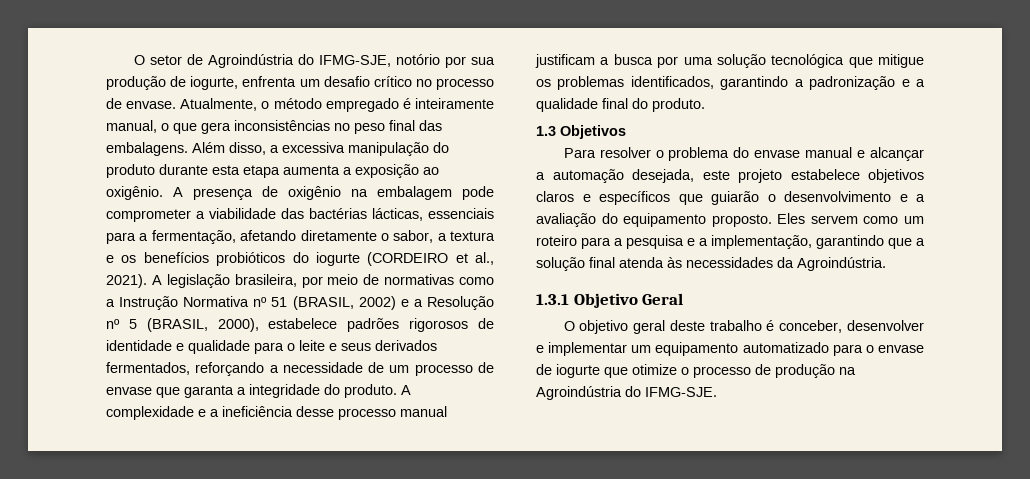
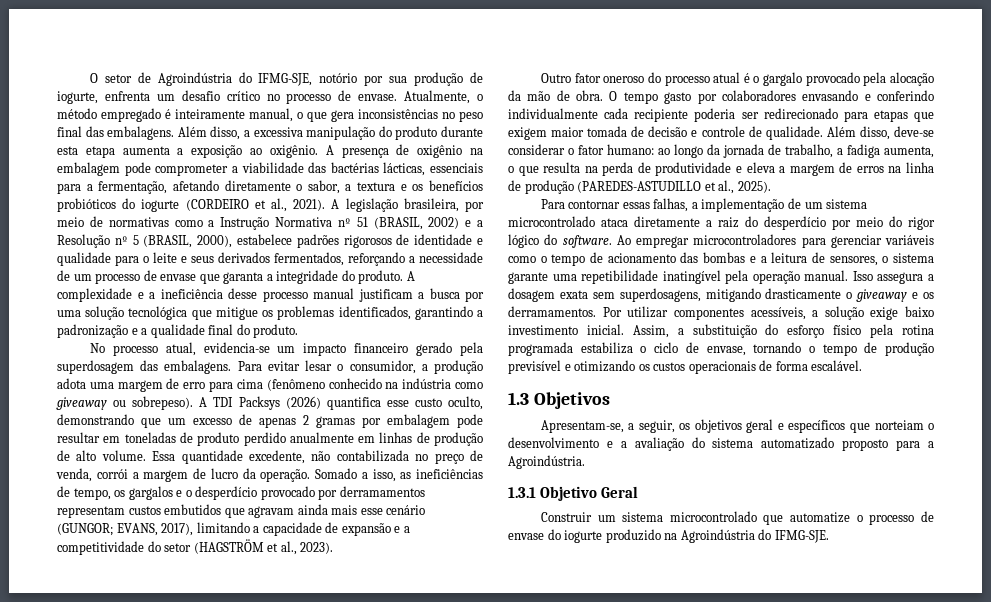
[536,125,626,139] [563,147,924,161] [536,169,924,183] [536,191,574,202] 1.3 Objetivos // Para resolver o problema do envase manual e alcançar a automação desejada, este projeto estabelece objetivos claros -> [89,342,483,356] [57,360,483,374] [57,378,483,392] [56,396,484,410] [57,414,483,428] [57,432,484,446] [57,450,483,464] [56,468,483,482] [57,486,425,500] [57,504,426,518] [57,522,410,536] [57,539,334,555] [540,72,935,86] [508,90,934,104] [508,108,934,122] [508,126,934,140] [508,144,934,158] [508,162,934,176] [508,180,771,194] [540,198,868,212] [508,216,935,230] [508,234,934,248] [508,252,934,266] [508,270,934,284] [508,288,935,302] [508,306,934,320] [508,324,935,338] [508,342,934,356] [508,360,863,374] [508,392,610,409] [540,419,774,433] No processo atual, evidencia-se um impacto financeiro gerado pela superdosagem das embalagens. Para evitar lesar o consumidor, a produção adota uma margem de erro para cima (fenômeno conhecido na indústria como giveaway ou sobrepeso). A TDI Packsys (2026) quantifica esse custo oculto, demonstrando que um excesso de apenas 2 gramas por embalagem pode resultar em toneladas de produto perdido anualmente em linhas de produção de alto volume. Essa quantidade excedente, não contabilizada no preço de venda, corrói a margem de lucro da operação. Somado a isso, as ineficiências de tempo, os gargalos e o desperdício provocado por derramamentos representam custos embutidos que agravam ainda mais esse cenário (GUNGOR; EVANS, 2017), limitando a capacidade de expansão e a competitividade do setor (HAGSTRÖM et al., 2023). // Outro fator oneroso do processo atual é o gargalo provocado pela alocação da mão de obra. O tempo gasto por colaboradores envasando e conferindo individualmente cada recipiente poderia ser redirecionado para etapas que exigem maior tomada de decisão e controle de qualidade. Além disso, deve-se considerar o fator humano: ao longo da jornada de trabalho, a fadiga aumenta, o que resulta na perda de produtividade e eleva a margem de erros na linha de produção (PAREDES-ASTUDILLO et al., 2025). // Para contornar essas falhas, a implementação de um sistema microcontrolado ataca diretamente a raiz do desperdício por meio do rigor lógico do software. Ao empregar microcontroladores para gerenciar variáveis como o tempo de acionamento das bombas e a leitura de sensores, o sistema garante uma repetibilidade inatingível pela operação manual. Isso assegura a dosagem exata sem superdosagens, mitigando drasticamente o giveaway e os derramamentos. Por utilizar componentes acessíveis, a solução exige baixo investimento inicial. Assim, a substituição do esforço físico pela rotina programada estabiliza o ciclo de envase, tornando o tempo de produção previsível e otimizando os custos operacionais de forma escalável. // 1.3 Objetivos // Apresentam-se, a seguir, os objetivos geral
[711,191,759,205] guiarão -> [874,420,924,430] norteiam
[623,213,924,227] [536,235,925,249] [536,257,886,271] [536,293,684,308] [563,320,924,334] [536,342,924,356] [536,364,835,378] equipamento proposto. Eles servem como um roteiro para a pesquisa e a implementação, garantindo que a solução final atenda às necessidades da Agroindústria. // 1.3.1 Objetivo Geral // O objetivo geral deste trabalho é conceber, desenvolver e implementar um equipamento automatizado para o envase de iogurte que otimize o processo de produção -> [712,437,934,451] [508,455,585,469] [508,486,639,501] [540,511,934,525] [508,529,661,543] sistema automatizado proposto para a Agroindústria. // 1.3.1 Objetivo Geral // Construir um sistema microcontrolado que automatize o processo de envase do iogurte produzido

